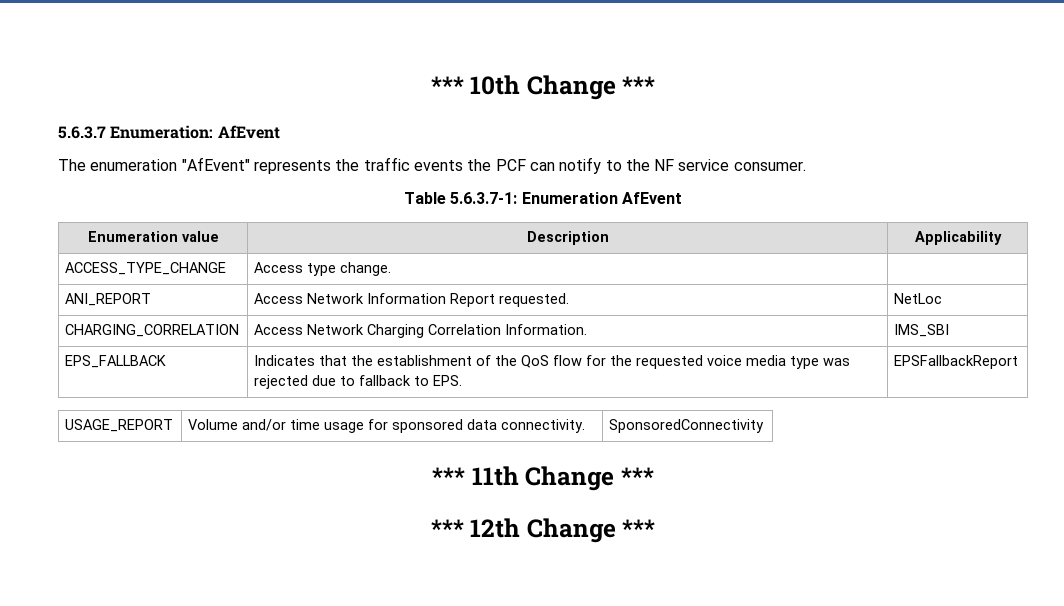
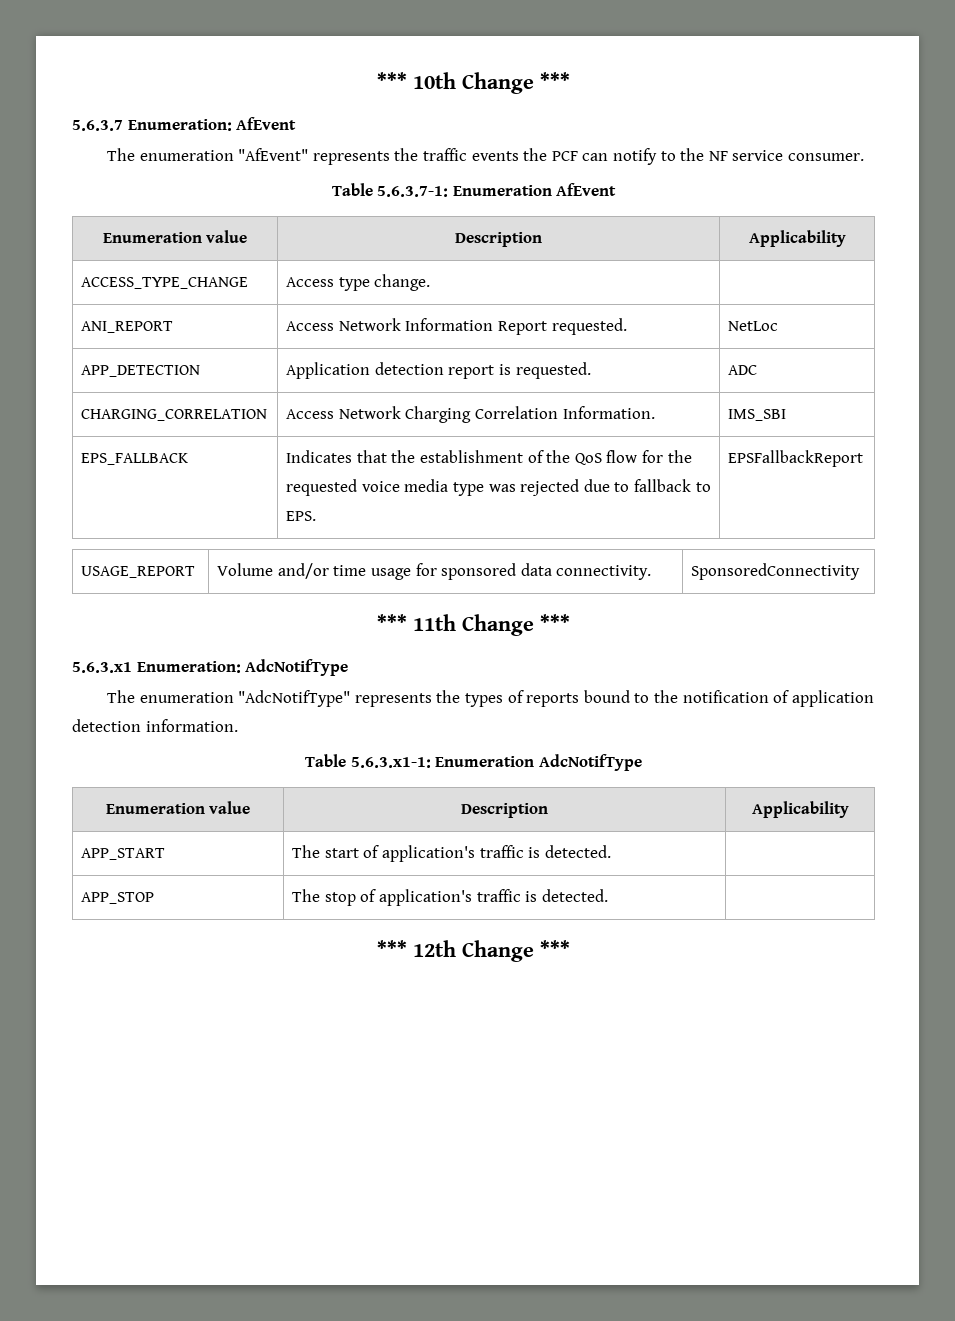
(943, 298) none -> [81,365,201,377] [286,362,591,379] [728,365,758,375] // APP_DETECTION | Application detection report is requested. | ADC
(654, 476) none -> [72,659,349,676] [107,690,874,707] [72,719,238,732] [305,754,642,771] [105,801,251,814] [461,803,548,818] [751,801,849,818] [81,848,166,860] [292,845,611,862] [81,892,155,904] [292,889,608,906] // 5.6.3.x1 Enumeration: AdcNotifType // The enumeration "AdcNotifType" represents the types of reports bound to the notification of application detection information. // Table 5.6.3.x1-1: Enumeration AdcNotifType // Enumeration value | Description | Applicability // APP_START | The start of application's traffic is detected. | // APP_STOP | The stop of application's traffic is detected. |

